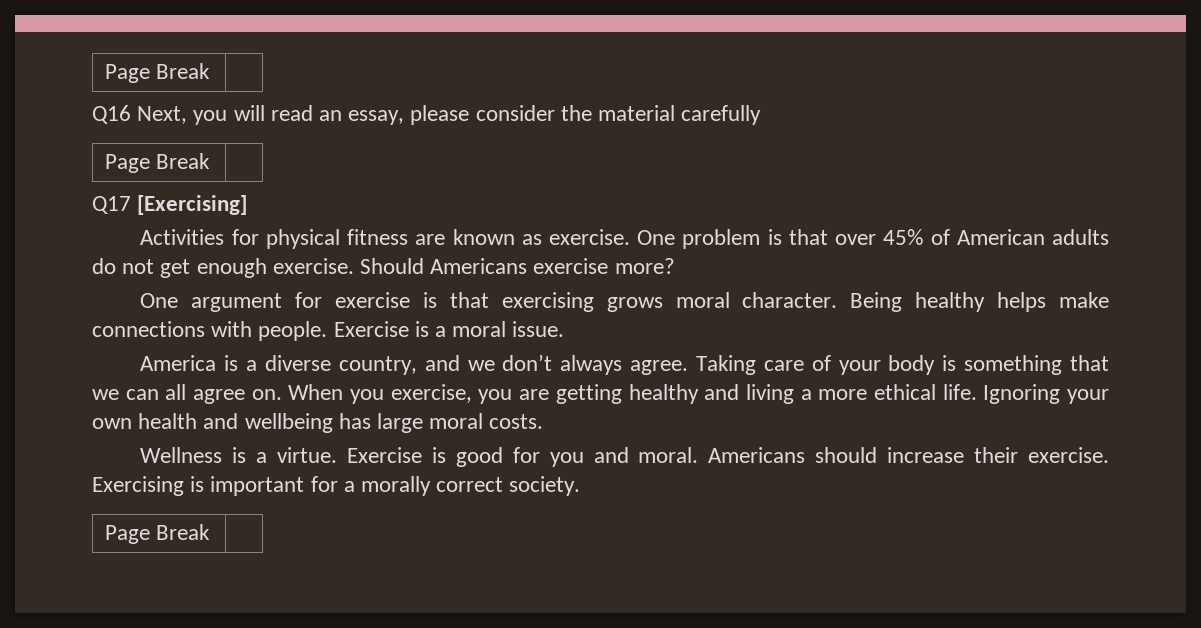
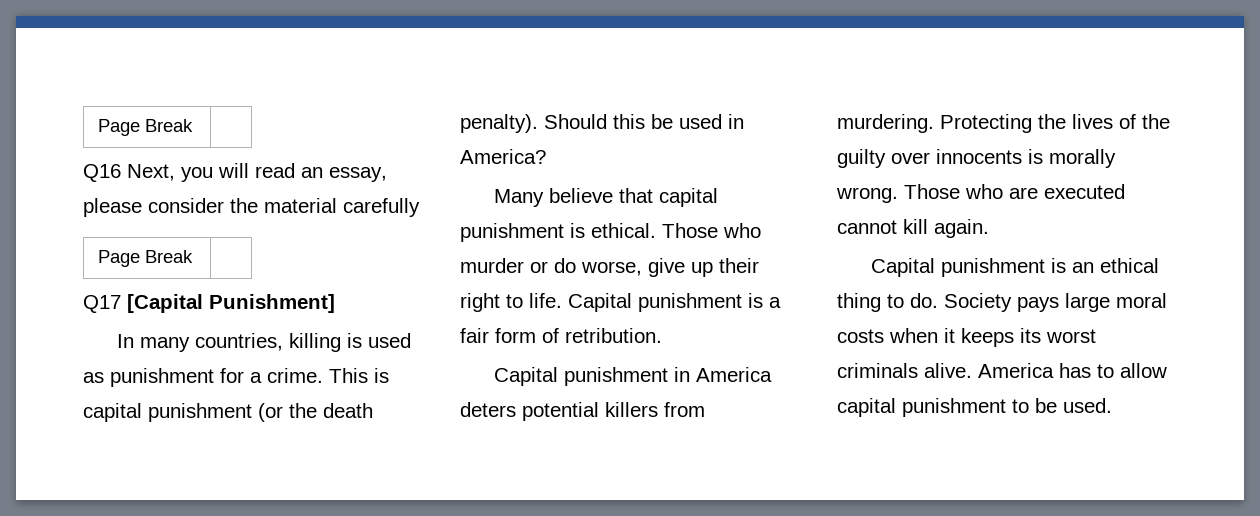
[137,195,248,215] [140,229,1109,249] [92,258,675,278] [140,292,1110,312] [92,321,565,341] [140,354,1109,375] [92,384,1110,404] [92,413,544,433] [140,447,1110,467] [92,476,581,496] [105,524,211,544] [Exercising] // Activities for physical fitness are known as exercise. One problem is that over 45% of American adults do not get enough exercise. Should Americans exercise more? // One argument for exercise is that exercising grows moral character. Being healthy helps make connections with people. Exercise is a moral issue. // America is a diverse country, and we don’t always agree. Taking care of your body is something that we can all agree on. When you exercise, you are getting healthy and living a more ethical life. Ignoring your own health and wellbeing has large moral costs. // Wellness is a virtue. Exercise is good for you and moral. Americans should increase their exercise. Exercising is important for a morally correct society. // Page Break | -> [127,294,335,313] [116,333,411,352] [83,368,389,387] [83,403,373,422] [460,114,744,133] [460,149,546,164] [493,188,718,207] [460,223,761,242] [460,258,759,277] [460,293,781,312] [460,328,662,343] [493,367,772,386] [460,402,705,421] [837,114,1170,133] [837,149,1116,168] [836,184,1125,203] [837,219,989,238] [870,258,1159,277] [837,293,1167,312] [837,328,1096,347] [837,363,1167,378] [837,398,1112,417] [Capital Punishment] // In many countries, killing is used as punishment for a crime. This is capital punishment (or the death penalty). Should this be used in America? // Many believe that capital punishment is ethical. Those who murder or do worse, give up their right to life. Capital punishment is a fair form of retribution. // Capital punishment in America deters potential killers from murdering. Protecting the lives of the guilty over innocents is morally wrong. Those who are executed cannot kill again. // Capital punishment is an ethical thing to do. Society pays large moral costs when it keeps its worst criminals alive. America has to allow capital punishment to be used.

